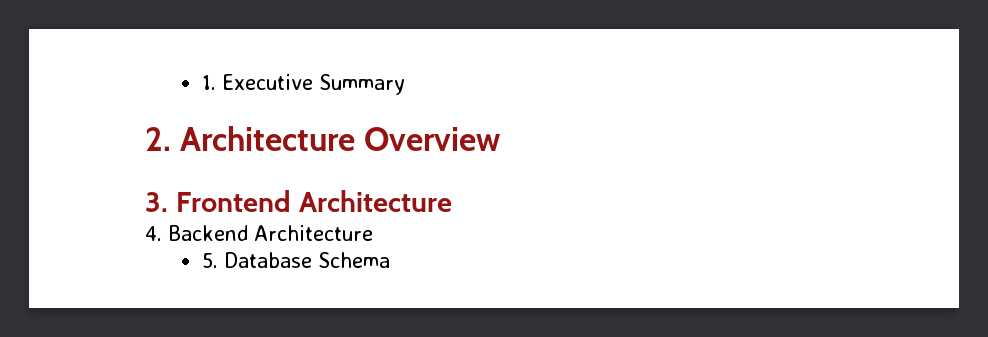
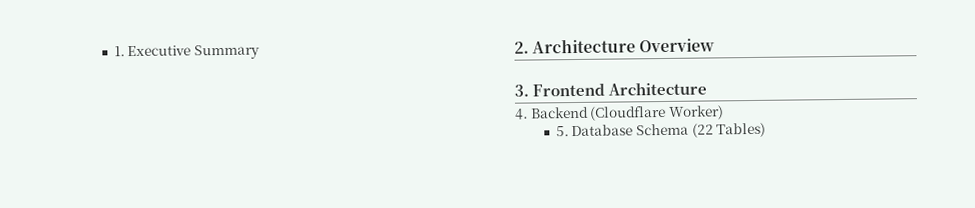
[254,225,373,241] Architecture -> [590,105,724,121] (Cloudflare Worker)
(390, 260) none -> [691,122,767,138] (22 Tables)

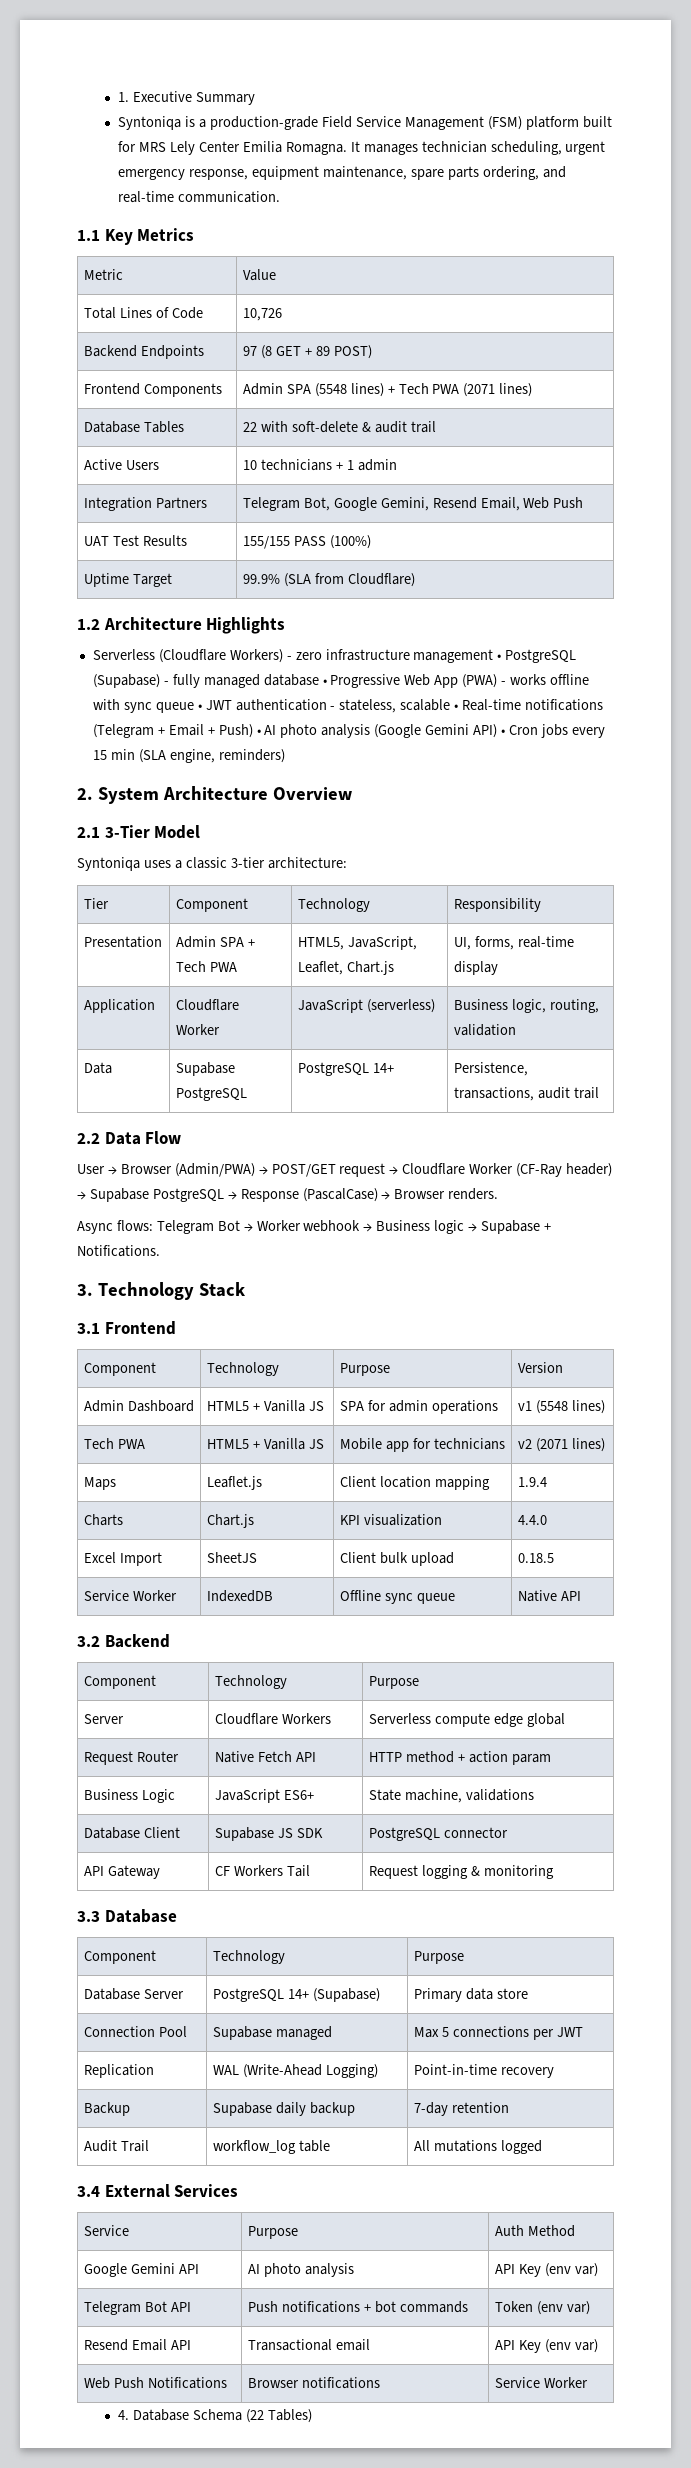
(261, 52) none -> [118,116,612,130] [118,141,606,155] [118,166,566,180] [118,191,281,203] [77,228,195,245] [83,269,123,280] [242,269,276,281] [83,307,203,319] [242,308,282,321] [83,345,204,359] [242,345,372,359] [83,383,222,397] [242,383,533,397] [83,421,184,433] [242,421,436,433] [83,459,159,470] [242,459,397,471] [83,497,207,511] [242,497,584,511] [83,535,187,546] [242,535,371,549] [83,573,172,587] [242,573,415,587] [77,617,286,634] [92,649,577,663] [92,674,589,688] [92,699,604,713] [92,724,605,738] [92,749,285,763] // Syntoniqa is a production-grade Field Service Management (FSM) platform built for MRS Lely Center Emilia Romagna. It manages technician scheduling, urgent emergency response, equipment maintenance, spare parts ordering, and real-time communication. // 1.1 Key Metrics // Metric | Value // Total Lines of Code | 10,726 // Backend Endpoints | 97 (8 GET + 89 POST) // Frontend Components | Admin SPA (5548 lines) + Tech PWA (2071 lines) // Database Tables | 22 with soft-delete & audit trail // Active Users | 10 technicians + 1 admin // Integration Partners | Telegram Bot, Google Gemini, Resend Email, Web Push // UAT Test Results | 155/155 PASS (100%) // Uptime Target | 99.9% (SLA from Cloudflare) // 1.2 Architecture Highlights // Serverless (Cloudflare Workers) - zero infrastructure management • PostgreSQL (Supabase) - fully managed database • Progressive Web App (PWA) - works offline with sync queue • JWT authentication - stateless, scalable • Real-time notifications (Telegram + Email + Push) • AI photo analysis (Google Gemini API) • Cron jobs every 15 min (SLA engine, reminders)
(529, 47) none -> [97,787,159,804] System
[514,81,708,97] [515,105,724,121] [555,126,569,137] 3. Frontend Architecture // 4. Backend (Cloudflare Worker) // 5. -> [77,825,201,839] [77,857,347,871] [83,898,109,909] [175,898,248,912] [297,898,370,912] [453,898,541,912] [83,936,162,948] [175,936,255,948] [175,961,237,972] [297,936,417,950] [297,961,394,975] [453,936,574,950] [453,961,498,975] [83,999,155,1013] [175,999,239,1011] [175,1024,220,1035] [297,999,435,1013] [453,999,599,1013] [453,1024,516,1036] [83,1062,112,1074] [175,1062,235,1076] [175,1087,247,1101] [297,1062,394,1076] [453,1062,528,1076] [453,1087,599,1101] [77,1131,182,1145] [77,1163,613,1177] [77,1188,499,1202] [77,1220,551,1234] [77,1245,160,1257] [77,1282,246,1300] [77,1321,176,1335] [83,1362,156,1376] [206,1362,279,1376] [339,1363,390,1376] [517,1362,563,1373] [83,1400,194,1412] [206,1400,324,1412] [339,1400,498,1414] [517,1400,605,1414] [83,1438,145,1449] [206,1438,324,1450] [339,1438,505,1452] [517,1438,605,1452] [83,1477,116,1490] [206,1476,262,1490] [339,1476,490,1490] [517,1477,547,1487] [83,1514,123,1526] [206,1514,254,1528] [339,1514,442,1526] [517,1515,547,1525] [83,1552,162,1566] [206,1552,257,1563] [339,1552,454,1566] [517,1553,554,1563] [83,1590,177,1601] [206,1590,273,1602] [339,1590,455,1604] [517,1590,581,1602] [77,1634,170,1648] [83,1675,156,1689] [214,1675,287,1689] [368,1676,419,1689] [83,1714,124,1724] [214,1713,331,1725] [368,1713,565,1727] [83,1751,179,1765] [214,1751,316,1763] [368,1751,551,1765] [83,1789,175,1803] [214,1789,314,1803] [368,1789,534,1803] [83,1827,180,1839] [214,1827,323,1841] [368,1827,508,1841] [83,1865,160,1879] [214,1865,310,1877] [368,1865,554,1879] [77,1909,177,1923] [83,1950,156,1964] [212,1950,285,1964] [413,1951,464,1964] [83,1988,184,2000] [212,1988,380,2002] [413,1988,528,2002] [83,2026,187,2037] [212,2026,332,2040] [413,2026,583,2040] [83,2064,154,2078] [212,2064,378,2078] [413,2064,554,2078] [83,2102,130,2116] [212,2102,355,2116] [413,2102,509,2116] [83,2140,149,2152] [212,2140,330,2154] [413,2140,542,2154] [77,2184,239,2198] [83,2225,129,2236] [247,2226,298,2239] [494,2225,575,2237] [83,2263,199,2277] [247,2263,354,2277] [494,2263,598,2277] [83,2301,191,2315] [247,2301,468,2313] [494,2301,590,2315] [83,2339,191,2351] [247,2339,370,2351] [494,2339,598,2353] [83,2377,227,2389] [247,2377,380,2389] [494,2377,588,2388] [118,2410,130,2420] 2.1 3-Tier Model // Syntoniqa uses a classic 3-tier architecture: // Tier | Component | Technology | Responsibility // Presentation | Admin SPA + Tech PWA | HTML5, JavaScript, Leaflet, Chart.js | UI, forms, real-time display // Application | Cloudflare Worker | JavaScript (serverless) | Business logic, routing, validation // Data | Supabase PostgreSQL | PostgreSQL 14+ | Persistence, transactions, audit trail // 2.2 Data Flow // User → Browser (Admin/PWA) → POST/GET request → Cloudflare Worker (CF-Ray header) → Supabase PostgreSQL → Response (PascalCase) → Browser renders. // Async flows: Telegram Bot → Worker webhook → Business logic → Supabase + Notifications. // 3. Technology Stack // 3.1 Frontend // Component | Technology | Purpose | Version // Admin Dashboard | HTML5 + Vanilla JS | SPA for admin operations | v1 (5548 lines) // Tech PWA | HTML5 + Vanilla JS | Mobile app for technicians | v2 (2071 lines) // Maps | Leaflet.js | Client location mapping | 1.9.4 // Charts | Chart.js | KPI visualization | 4.4.0 // Excel Import | SheetJS | Client bulk upload | 0.18.5 // Service Worker | IndexedDB | Offline sync queue | Native API // 3.2 Backend // Component | Technology | Purpose // Server | Cloudflare Workers | Serverless compute edge global // Request Router | Native Fetch API | HTTP method + action param // Business Logic | JavaScript ES6+ | State machine, validations // Database Client | Supabase JS SDK | PostgreSQL connector // API Gateway | CF Workers Tail | Request logging & monitoring // 3.3 Database // Component | Technology | Purpose // Database Server | PostgreSQL 14+ (Supabase) | Primary data store // Connection Pool | Supabase managed | Max 5 connections per JWT // Replication | WAL (Write-Ahead Logging) | Point-in-time recovery // Backup | Supabase daily backup | 7-day retention // Audit Trail | workflow_log table | All mutations logged // 3.4 External Services // Service | Purpose | Auth Method // Google Gemini API | AI photo analysis | API Key (env var) // Telegram Bot API | Push notifications + bot commands | Token (env var) // Resend Email API | Transactional email | API Key (env var) // Web Push Notifications | Browser notifications | Service Worker // 4.

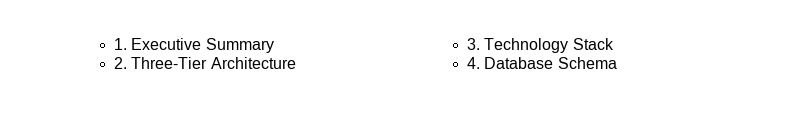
[118,116,612,130] [118,141,606,155] [118,166,566,180] [118,191,281,203] [77,228,195,245] [83,269,123,280] [242,269,276,281] [83,307,203,319] [242,308,282,321] [83,345,204,359] [242,345,372,359] [83,383,222,397] [242,383,533,397] [83,421,184,433] [242,421,436,433] [83,459,159,470] [242,459,397,471] [83,497,207,511] [242,497,584,511] [83,535,187,546] [242,535,371,549] [83,573,172,587] [242,573,415,587] [77,617,286,634] [92,649,577,663] [92,674,589,688] [92,699,604,713] [92,724,605,738] [92,749,285,763] [77,786,352,804] [77,825,201,839] [77,857,347,871] [83,898,109,909] [175,898,248,912] [297,898,370,912] [453,898,541,912] [83,936,162,948] [175,936,255,948] [175,961,237,972] [297,936,417,950] [297,961,394,975] [453,936,574,950] [453,961,498,975] [83,999,155,1013] [175,999,239,1011] [175,1024,220,1035] [297,999,435,1013] [453,999,599,1013] [453,1024,516,1036] [83,1062,112,1074] [175,1062,235,1076] [175,1087,247,1101] [297,1062,394,1076] [453,1062,528,1076] [453,1087,599,1101] [77,1131,182,1145] [77,1163,613,1177] [77,1188,499,1202] [77,1220,551,1234] [77,1245,160,1257] [77,1282,246,1300] [77,1321,176,1335] [83,1362,156,1376] [206,1362,279,1376] [339,1363,390,1376] [517,1362,563,1373] [83,1400,194,1412] [206,1400,324,1412] [339,1400,498,1414] [517,1400,605,1414] [83,1438,145,1449] [206,1438,324,1450] [339,1438,505,1452] [517,1438,605,1452] [83,1477,116,1490] [206,1476,262,1490] [339,1476,490,1490] [517,1477,547,1487] [83,1514,123,1526] [206,1514,254,1528] [339,1514,442,1526] [517,1515,547,1525] [83,1552,162,1566] [206,1552,257,1563] [339,1552,454,1566] [517,1553,554,1563] [83,1590,177,1601] [206,1590,273,1602] [339,1590,455,1604] [517,1590,581,1602] [77,1634,170,1648] [83,1675,156,1689] [214,1675,287,1689] [368,1676,419,1689] [83,1714,124,1724] [214,1713,331,1725] [368,1713,565,1727] [83,1751,179,1765] [214,1751,316,1763] [368,1751,551,1765] [83,1789,175,1803] [214,1789,314,1803] [368,1789,534,1803] [83,1827,180,1839] [214,1827,323,1841] [368,1827,508,1841] [83,1865,160,1879] [214,1865,310,1877] [368,1865,554,1879] [77,1909,177,1923] [83,1950,156,1964] [212,1950,285,1964] [413,1951,464,1964] [83,1988,184,2000] [212,1988,380,2002] [413,1988,528,2002] [83,2026,187,2037] [212,2026,332,2040] [413,2026,583,2040] [83,2064,154,2078] [212,2064,378,2078] [413,2064,554,2078] [83,2102,130,2116] [212,2102,355,2116] [413,2102,509,2116] [83,2140,149,2152] [212,2140,330,2154] [413,2140,542,2154] [77,2184,239,2198] [83,2225,129,2236] [247,2226,298,2239] [494,2225,575,2237] [83,2263,199,2277] [247,2263,354,2277] [494,2263,598,2277] [83,2301,191,2315] [247,2301,468,2313] [494,2301,590,2315] [83,2339,191,2351] [247,2339,370,2351] [494,2339,598,2353] [83,2377,227,2389] [247,2377,380,2389] [494,2377,588,2388] Syntoniqa is a production-grade Field Service Management (FSM) platform built for MRS Lely Center Emilia Romagna. It manages technician scheduling, urgent emergency response, equipment maintenance, spare parts ordering, and real-time communication. // 1.1 Key Metrics // Metric | Value // Total Lines of Code | 10,726 // Backend Endpoints | 97 (8 GET + 89 POST) // Frontend Components | Admin SPA (5548 lines) + Tech PWA (2071 lines) // Database Tables | 22 with soft-delete & audit trail // Active Users | 10 technicians + 1 admin // Integration Partners | Telegram Bot, Google Gemini, Resend Email, Web Push // UAT Test Results | 155/155 PASS (100%) // Uptime Target | 99.9% (SLA from Cloudflare) // 1.2 Architecture Highlights // Serverless (Cloudflare Workers) - zero infrastructure management • PostgreSQL (Supabase) - fully managed database • Progressive Web App (PWA) - works offline with sync queue • JWT authentication - stateless, scalable • Real-time notifications (Telegram + Email + Push) • AI photo analysis (Google Gemini API) • Cron jobs every 15 min (SLA engine, reminders) // 2. System Architecture Overview // 2.1 3-Tier Model // Syntoniqa uses a classic 3-tier architecture: // Tier | Component | Technology | Responsibility // Presentation | Admin SPA + Tech PWA | HTML5, JavaScript, Leaflet, Chart.js | UI, forms, real-time display // Application | Cloudflare Worker | JavaScript (serverless) | Business logic, routing, validation // Data | Supabase PostgreSQL | PostgreSQL 14+ | Persistence, transactions, audit trail // 2.2 Data Flow // User → Browser (Admin/PWA) → POST/GET request → Cloudflare Worker (CF-Ray header) → Supabase PostgreSQL → Response (PascalCase) → Browser renders. // Async flows: Telegram Bot → Worker webhook → Business logic → Supabase + Notifications. // 3. Technology Stack // 3.1 Frontend // Component | Technology | Purpose | Version // Admin Dashboard | HTML5 + Vanilla JS | SPA for admin operations | v1 (5548 lines) // Tech PWA | HTML5 + Vanilla JS | Mobile app for technicians | v2 (2071 lines) // Maps | Leaflet.js | Client location mapping | 1.9.4 // Charts | Chart.js | KPI visualization | 4.4.0 // Excel Import | SheetJS | Client bulk upload | 0.18.5 // Service Worker | IndexedDB | Offline sync queue | Native API // 3.2 Backend // Component | Technology | Purpose // Server | Cloudflare Workers | Serverless compute edge global // Request Router | Native Fetch API | HTTP method + action param // Business Logic | JavaScript ES6+ | State machine, validations // Database Client | Supabase JS SDK | PostgreSQL connector // API Gateway | CF Workers Tail | Request logging & monitoring // 3.3 Database // Component | Technology | Purpose // Database Server | PostgreSQL 14+ (Supabase) | Primary data store // Connection Pool | Supabase managed | Max 5 connections per JWT // Replication | WAL (Write-Ahead Logging) | Point-in-time recovery // Backup | Supabase daily backup | 7-day retention // Audit Trail | workflow_log table | All mutations logged // 3.4 External Services // Service | Purpose | Auth Method // Google Gemini API | AI photo analysis | API Key (env var) // Telegram Bot API | Push notifications + bot commands | Token (env var) // Resend Email API | Transactional email | API Key (env var) // Web Push Notifications | Browser notifications | Service Worker -> [114,57,296,69] [467,38,614,53] 2. Three-Tier Architecture // 3. Technology Stack
[246,2409,312,2423] (22 Tables) -> (617, 63) none

